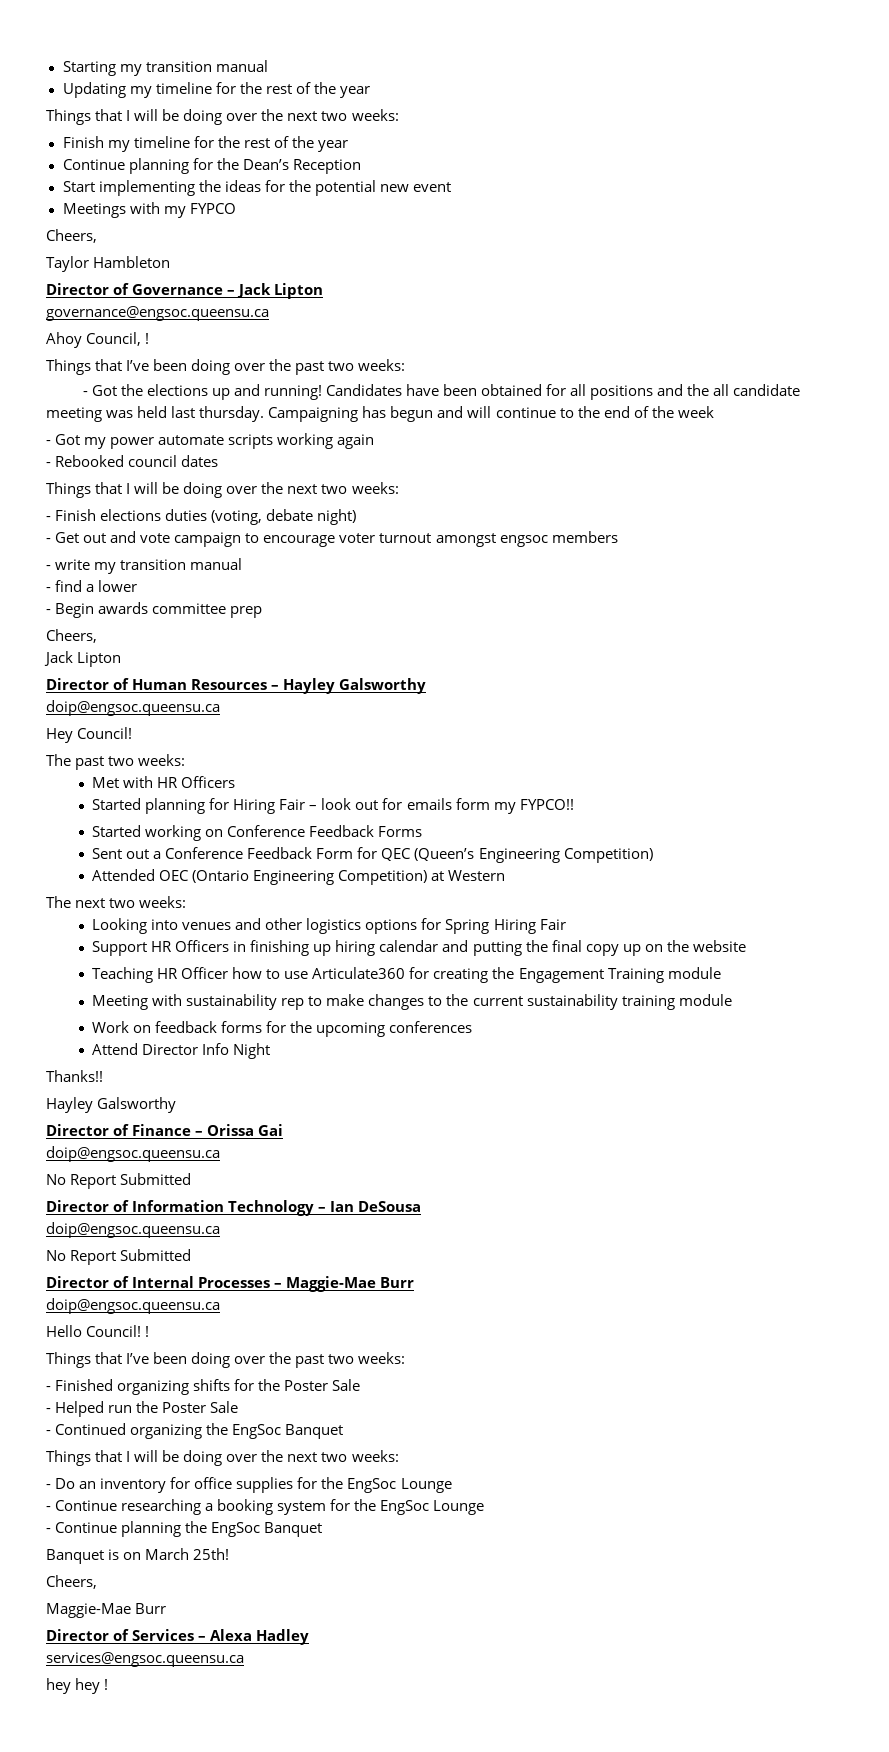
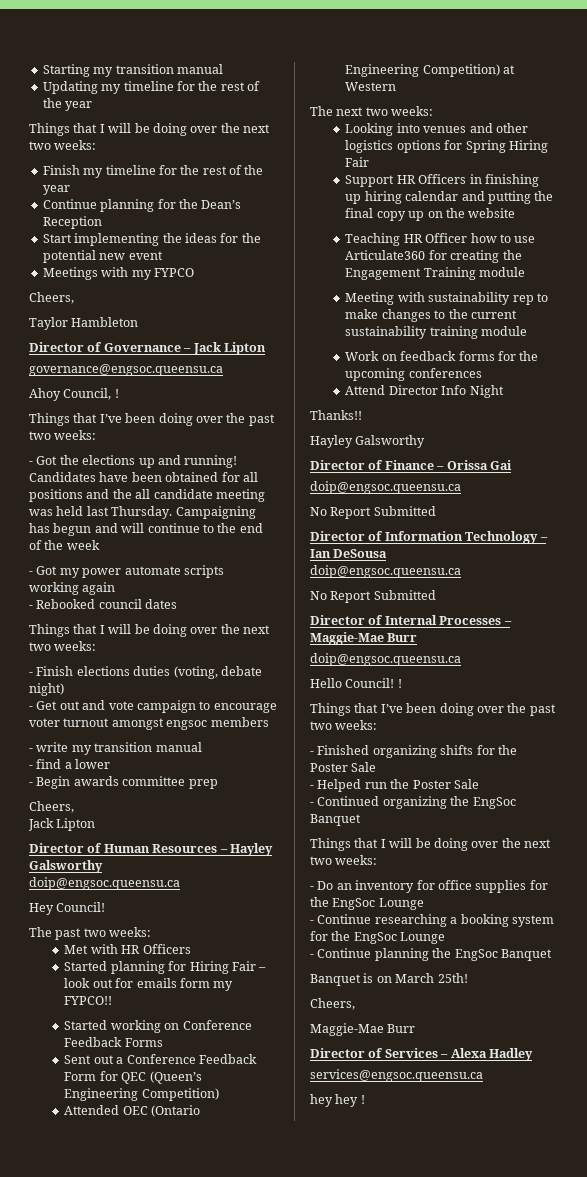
[199,406,265,422] thursday. -> [111,506,173,519] Thursday.

